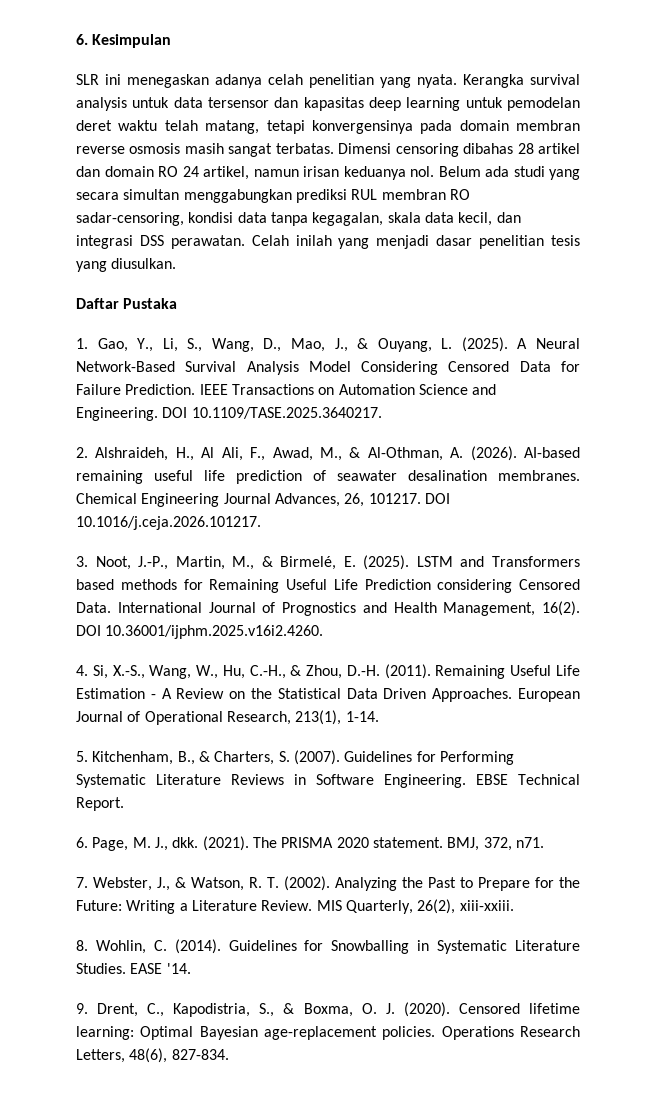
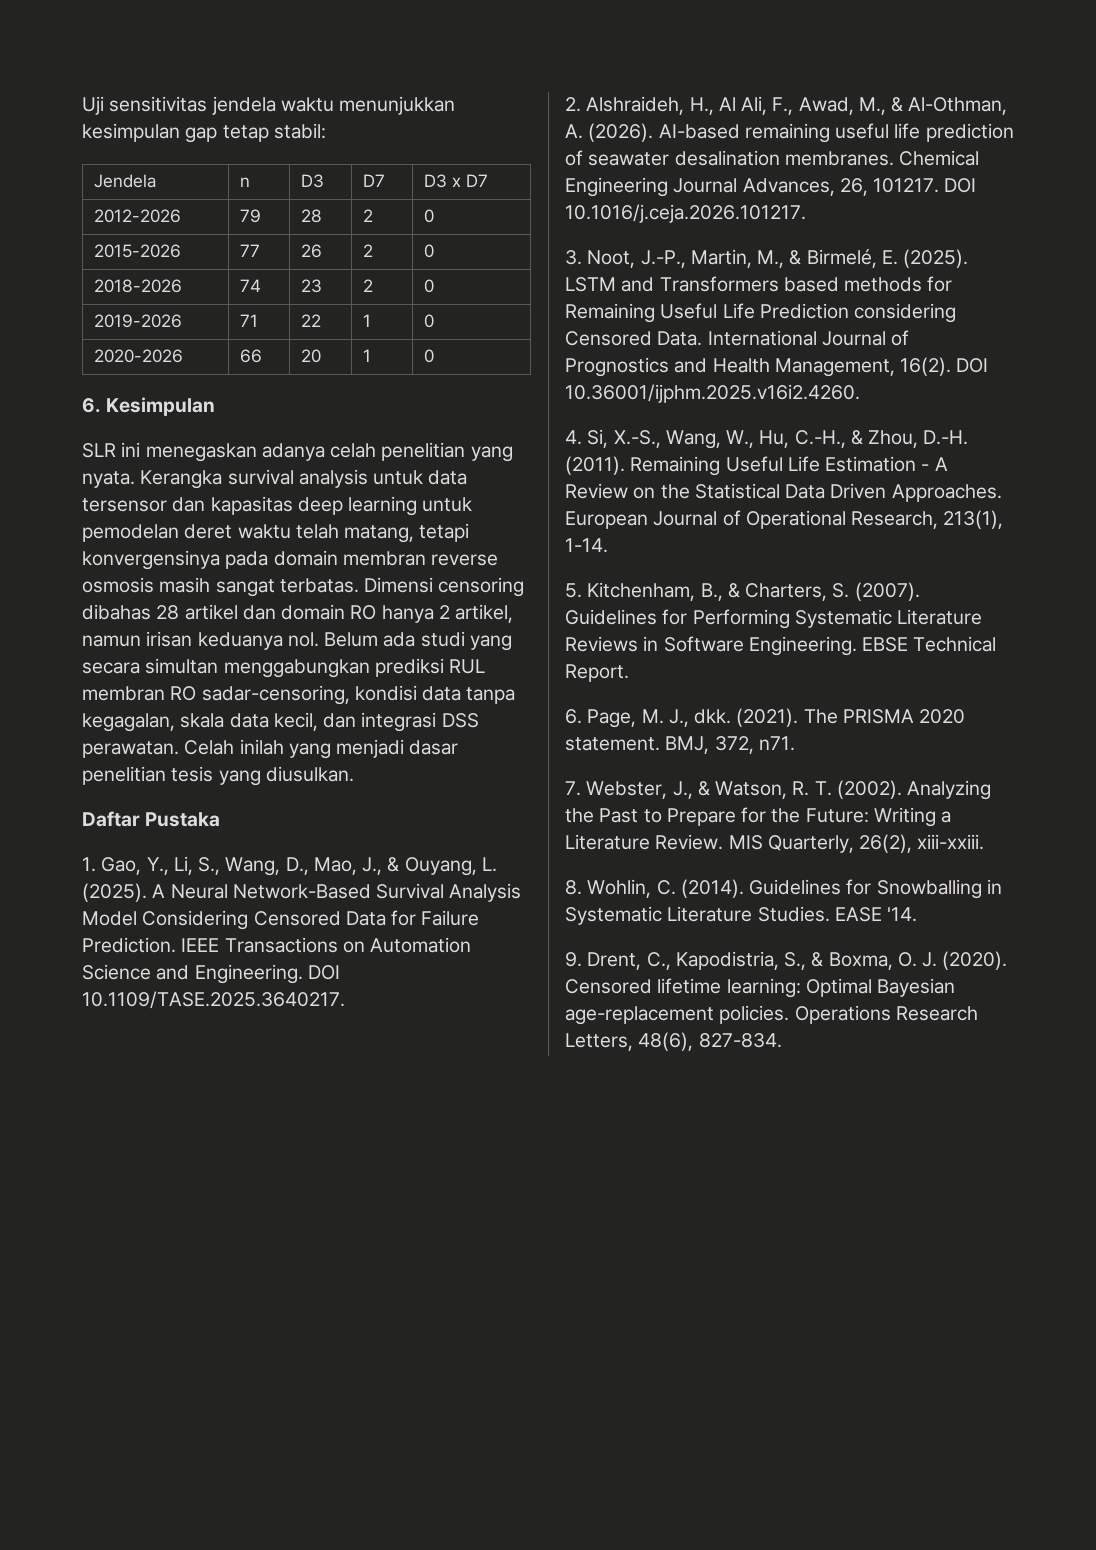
(76, 39) none -> [82,96,456,115] [82,123,326,143] [94,174,157,188] [240,177,251,187] [301,174,325,188] [363,174,386,187] [424,174,488,188] [94,209,182,223] [240,209,262,223] [301,209,323,223] [363,209,374,222] [424,209,435,223] [94,244,182,258] [240,244,261,257] [301,244,323,258] [363,244,374,257] [424,244,435,258] [94,279,183,293] [240,279,262,292] [301,279,323,293] [363,279,374,292] [424,279,435,293] [94,314,183,328] [240,314,259,327] [301,314,322,327] [363,314,372,327] [424,314,435,328] [94,349,184,363] [240,349,263,363] [301,349,322,363] [363,349,372,362] [424,349,435,363] Uji sensitivitas jendela waktu menunjukkan kesimpulan gap tetap stabil: // Jendela | n | D3 | D7 | D3 x D7 // 2012-2026 | 79 | 28 | 2 | 0 // 2015-2026 | 77 | 26 | 2 | 0 // 2018-2026 | 74 | 23 | 2 | 0 // 2019-2026 | 71 | 22 | 1 | 0 // 2020-2026 | 66 | 20 | 1 | 0 //
[182,166,199,177] 24 -> [381,605,450,623] hanya 2

